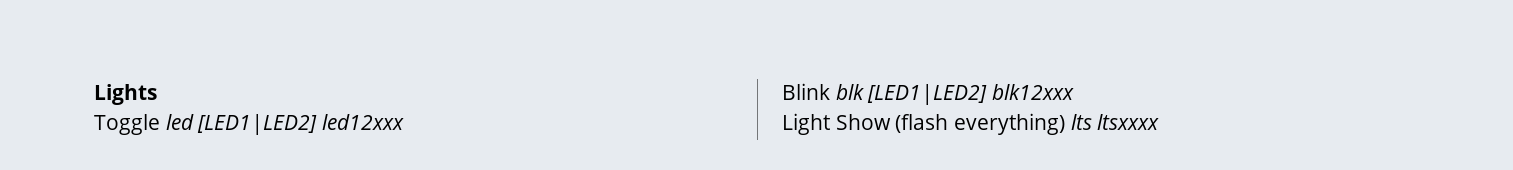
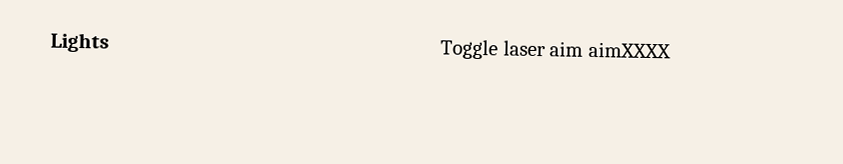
[165,114,404,135] [782,83,1075,105] [782,113,1160,135] led [LED1|LED2] led12xxx // Blink blk [LED1|LED2] blk12xxx // Light Show (flash everything) lts ltsxxxx -> [502,40,671,59] laser aim aimXXXX

